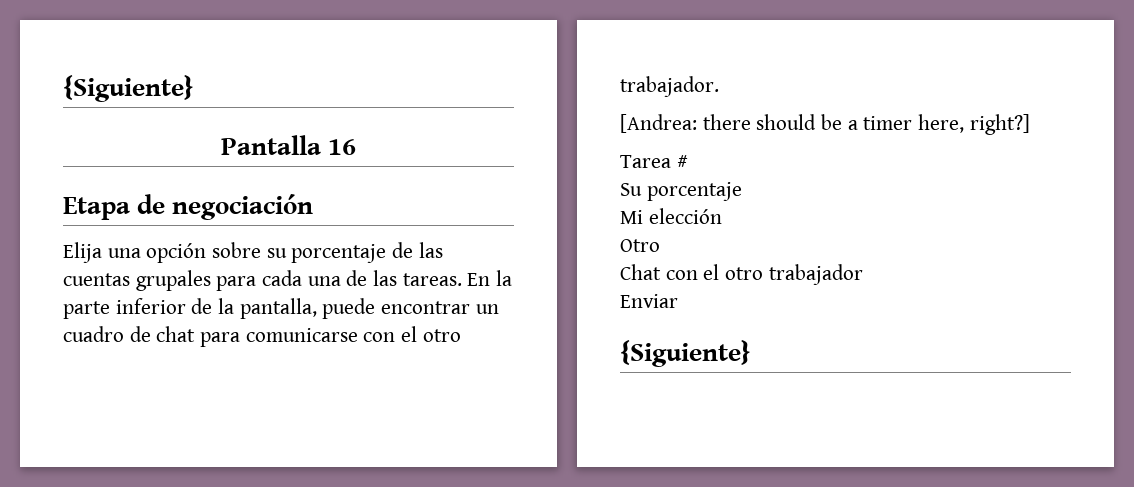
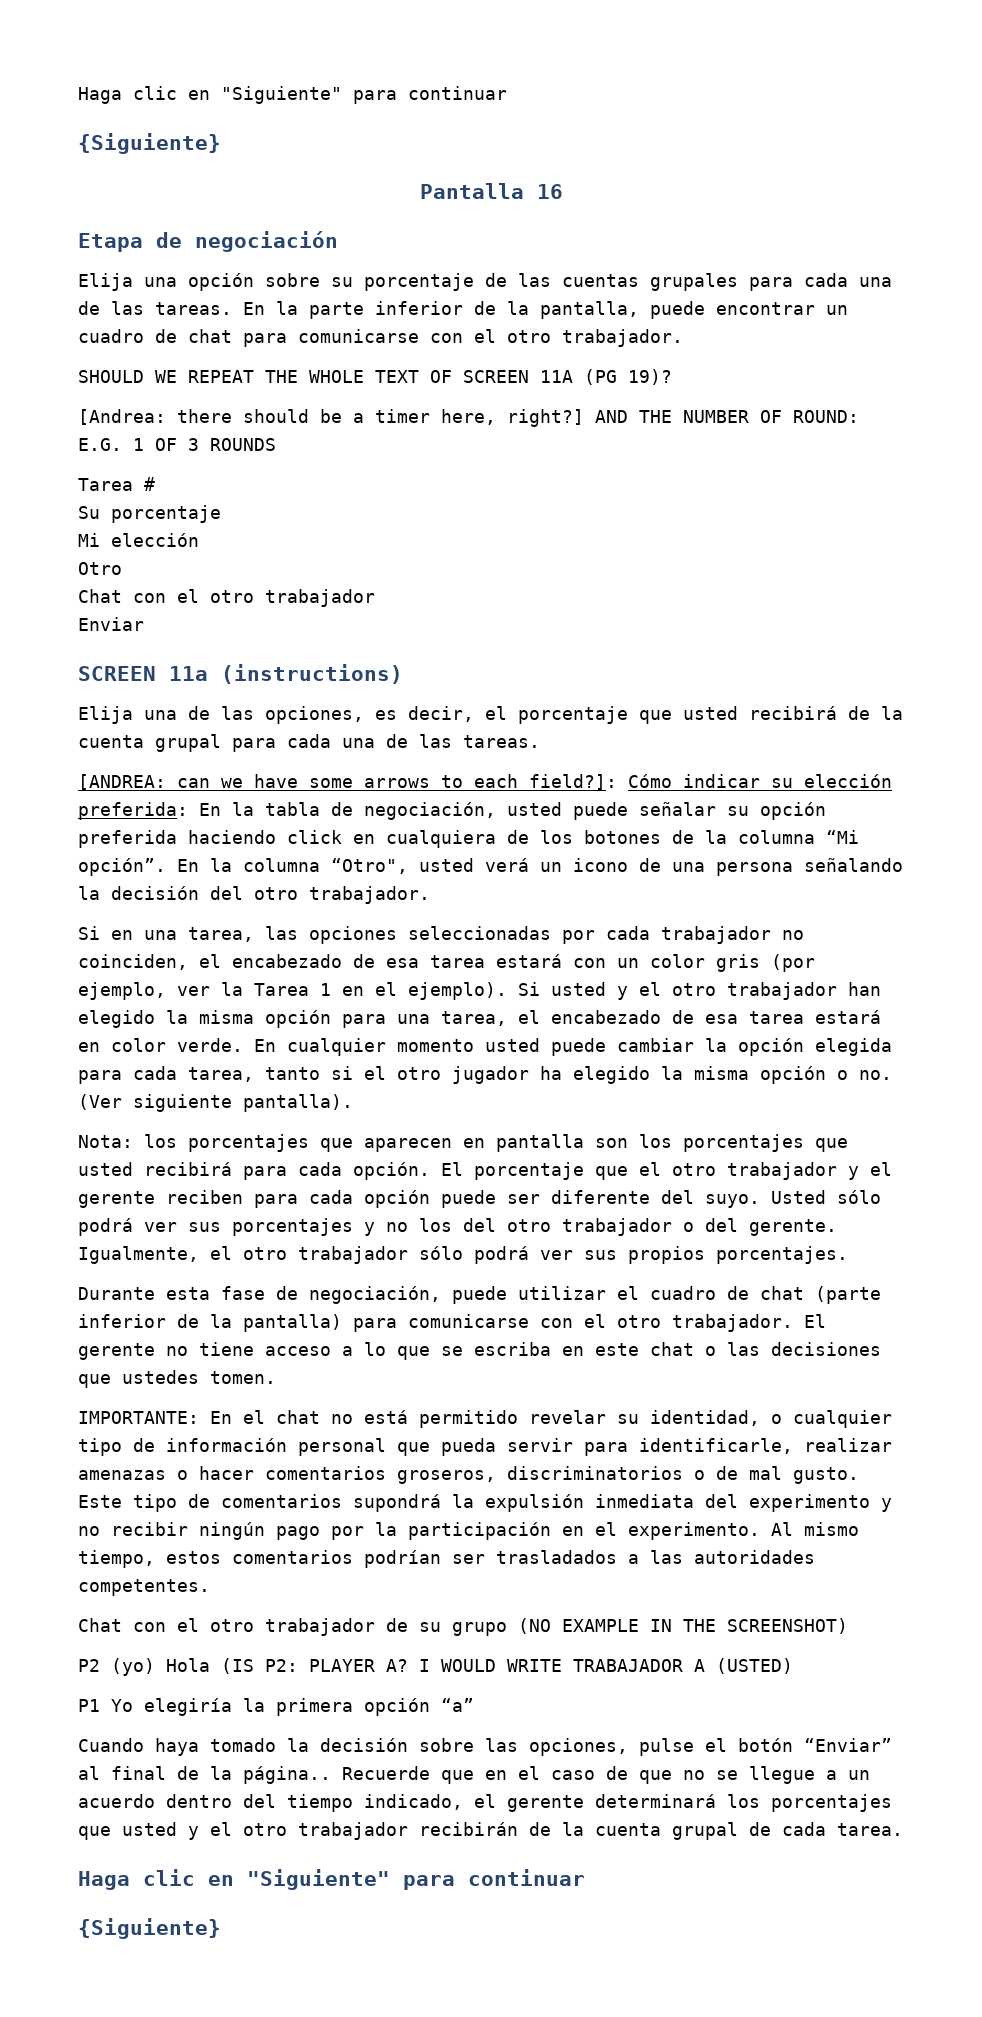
(63, 88) none -> [78,86,507,104] Haga clic en "Siguiente" para continuar //
(719, 86) none -> [78,369,672,385] // SHOULD WE REPEAT THE WHOLE TEXT OF SCREEN 11A (PG 19)?
(1030, 124) none -> [595,410,859,423] [78,438,276,451] AND THE NUMBER OF ROUND: E.G. 1 OF 3 ROUNDS
(678, 301) none -> [78,664,403,684] [78,706,903,724] [78,734,540,752] [78,774,892,790] [78,802,826,820] [78,830,859,848] [78,858,903,876] [78,886,430,904] [78,926,804,944] [78,954,815,972] [78,982,881,1000] [78,1010,881,1028] [78,1038,892,1056] [78,1066,892,1084] [78,1094,353,1112] [78,1134,848,1152] [78,1162,892,1180] [78,1190,881,1208] [78,1218,837,1236] [78,1246,848,1264] [78,1286,881,1304] [78,1314,826,1332] [78,1342,881,1360] [78,1370,276,1388] [78,1410,892,1428] [78,1438,892,1456] [78,1466,859,1484] [78,1494,892,1512] [78,1522,859,1540] [78,1550,815,1568] [78,1579,210,1596] [78,1618,848,1636] [78,1658,793,1676] [78,1698,474,1716] [78,1738,892,1756] [78,1766,870,1784] [78,1794,892,1812] [78,1822,903,1840] [78,1869,585,1890] // SCREEN 11a (instructions) // Elija una de las opciones, es decir, el porcentaje que usted recibirá de la cuenta grupal para cada una de las tareas. // [ANDREA: can we have some arrows to each field?]: Cómo indicar su elección preferida: En la tabla de negociación, usted puede señalar su opción preferida haciendo click en cualquiera de los botones de la columna “Mi opción”. En la columna “Otro", usted verá un icono de una persona señalando la decisión del otro trabajador. // Si en una tarea, las opciones seleccionadas por cada trabajador no coinciden, el encabezado de esa tarea estará con un color gris (por ejemplo, ver la Tarea 1 en el ejemplo). Si usted y el otro trabajador han elegido la misma opción para una tarea, el encabezado de esa tarea estará en color verde. En cualquier momento usted puede cambiar la opción elegida para cada tarea, tanto si el otro jugador ha elegido la misma opción o no. (Ver siguiente pantalla). // Nota: los porcentajes que aparecen en pantalla son los porcentajes que usted recibirá para cada opción. El porcentaje que el otro trabajador y el gerente reciben para cada opción puede ser diferente del suyo. Usted sólo podrá ver sus porcentajes y no los del otro trabajador o del gerente. Igualmente, el otro trabajador sólo podrá ver sus propios porcentajes. // Durante esta fase de negociación, puede utilizar el cuadro de chat (parte inferior de la pantalla) para comunicarse con el otro trabajador. El gerente no tiene acceso a lo que se escriba en este chat o las decisiones que ustedes tomen. // IMPORTANTE: En el chat no está permitido revelar su identidad, o cualquier tipo de información personal que pueda servir para identificarle, realizar amenazas o hacer comentarios groseros, discriminatorios o de mal gusto. Este tipo de comentarios supondrá la expulsión inmediata del experimento y no recibir ningún pago por la participación en el experimento. Al mismo tiempo, estos comentarios podrían ser trasladados a las autoridades competentes. // Chat con el otro trabajador de su grupo (NO EXAMPLE IN THE SCREENSHOT) // P2 (yo) Hola (IS P2: PLAYER A? I WOULD WRITE TRABAJADOR A (USTED) // P1 Yo elegiría la primera opción “a” // Cuando haya tomado la decisión sobre las opciones, pulse el botón “Enviar” al final de la página.. Recuerde que en el caso de que no se llegue a un acuerdo dentro del tiempo indicado, el gerente determinará los porcentajes que usted y el otro trabajador recibirán de la cuenta grupal de cada tarea. // Haga clic en "Siguiente" para continuar

